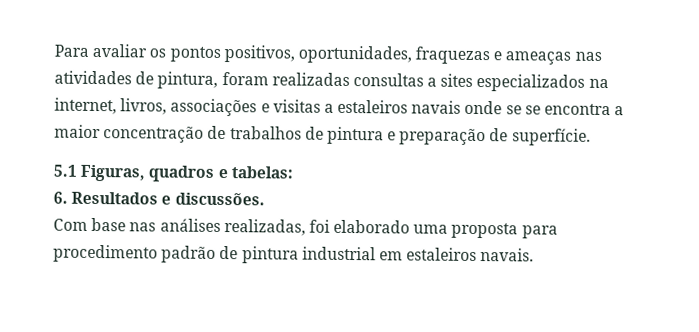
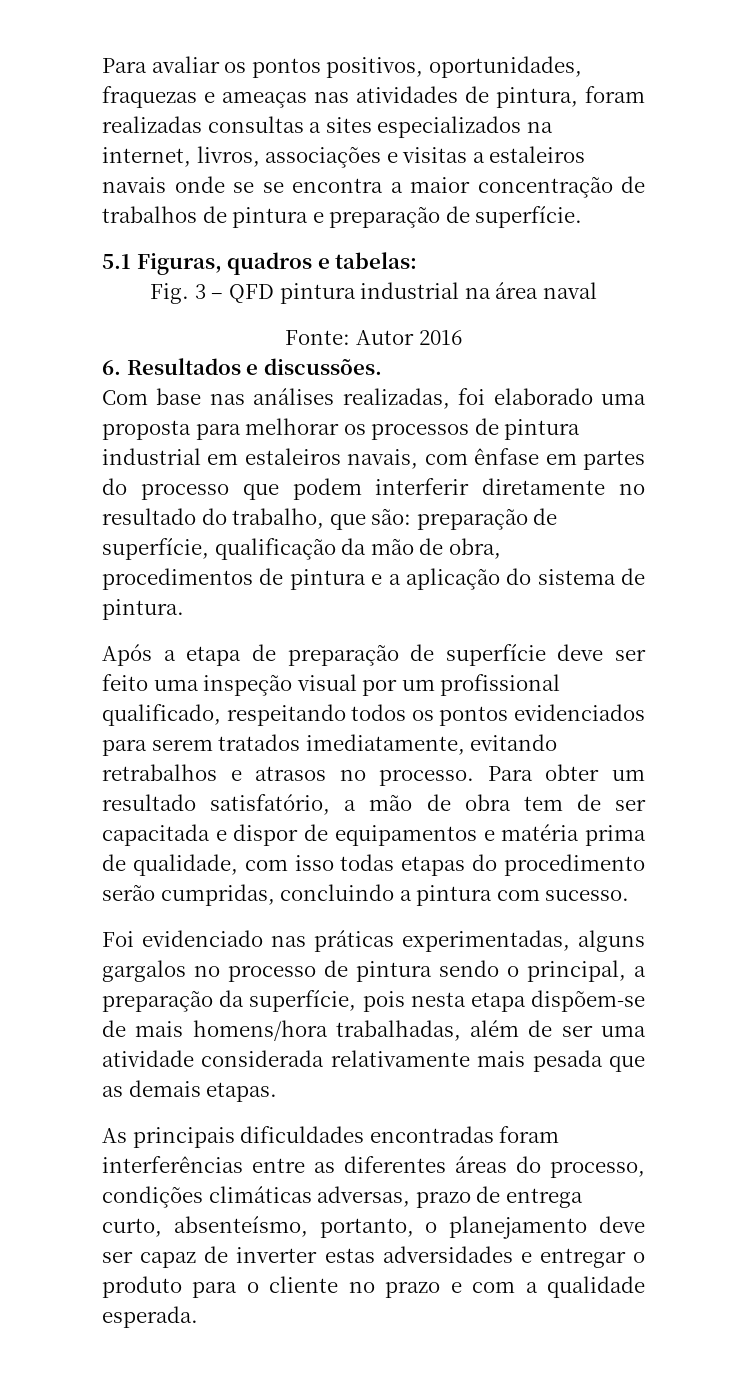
(293, 172) none -> [150,282,597,304] [285,330,462,345] // Fig. 3 – QFD pintura industrial na área naval // Fonte: Autor 2016
[53,244,217,263] procedimento padrão -> [245,418,470,440] melhorar os processos
[480,248,535,262] navais. -> [347,448,645,470] [102,478,645,500] [102,508,558,530] [102,538,501,560] [102,568,645,590] [102,599,184,620] [102,644,646,666] [102,674,561,696] [102,704,646,726] [102,734,558,756] [102,764,645,786] [102,794,646,815] [102,824,646,846] [102,854,645,876] [102,884,630,906] [102,930,645,952] [102,960,646,982] [102,990,645,1012] [102,1020,646,1041] [102,1050,646,1072] [102,1080,278,1102] [102,1126,560,1148] [102,1156,645,1178] [102,1186,583,1208] [102,1216,645,1239] [102,1246,645,1268] [102,1276,646,1298] [102,1306,198,1328] navais, com ênfase em partes do processo que podem interferir diretamente no resultado do trabalho, que são: preparação de superfície, qualificação da mão de obra, procedimentos de pintura e a aplicação do sistema de pintura. // Após a etapa de preparação de superfície deve ser feito uma inspeção visual por um profissional qualificado, respeitando todos os pontos evidenciados para serem tratados imediatamente, evitando retrabalhos e atrasos no processo. Para obter um resultado satisfatório, a mão de obra tem de ser capacitada e dispor de equipamentos e matéria prima de qualidade, com isso todas etapas do procedimento serão cumpridas, concluindo a pintura com sucesso. // Foi evidenciado nas práticas experimentadas, alguns gargalos no processo de pintura sendo o principal, a preparação da superfície, pois nesta etapa dispõem-se de mais homens/hora trabalhadas, além de ser uma atividade considerada relativamente mais pesada que as demais etapas. // As principais dificuldades encontradas foram interferências entre as diferentes áreas do processo, condições climáticas adversas, prazo de entrega curto, absenteísmo, portanto, o planejamento deve ser capaz de inverter estas adversidades e entregar o produto para o cliente no prazo e com a qualidade esperada.

